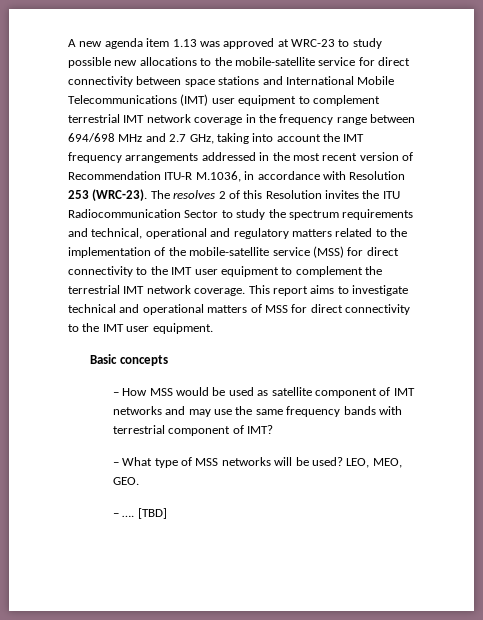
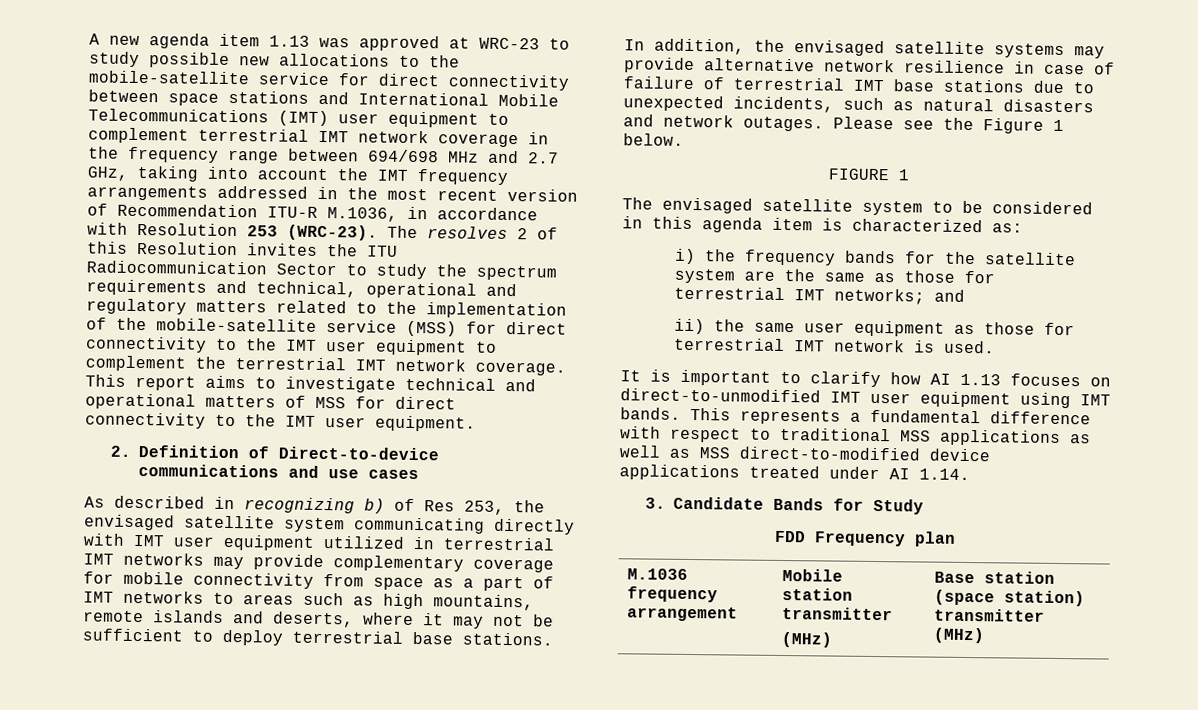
[90,354,168,366] [112,387,415,398] [112,406,402,417] [112,425,274,436] [112,457,402,468] [112,477,139,485] [112,508,167,519] Basic concepts // – How MSS would be used as satellite component of IMT networks and may use the same frequency bands with terrestrial component of IMT? // – What type of MSS networks will be used? LEO, MEO, GEO. // – …. [TBD] -> [110,445,440,461] [138,464,420,480] [84,495,545,515] [84,514,575,535] [83,533,555,551] [83,552,554,573] [83,571,554,592] [83,590,534,611] [83,610,554,629] [82,628,553,646] [624,38,1105,59] [624,57,1115,75] [623,76,1094,94] [623,95,1094,113] [623,114,1064,134] [623,133,684,146] [827,168,910,181] [622,197,1093,216] [622,216,1023,233] [673,248,1076,266] [673,268,995,284] [673,286,965,305] [673,318,1075,337] [673,337,995,354] [620,369,1111,388] [620,388,1111,409] [620,407,1091,425] [620,426,1091,446] [619,445,991,462] [619,464,970,481] [645,496,925,515] [773,530,956,547] [626,568,688,580] [626,586,718,603] [626,606,738,622] [781,568,843,582] [781,587,853,601] [781,606,893,621] [780,631,833,648] [933,571,1055,584] [933,589,1085,607] [933,608,1045,622] [932,627,985,644] 2. Definition of Direct-to-device communications and use cases // As described in recognizing b) of Res 253, the envisaged satellite system communicating directly with IMT user equipment utilized in terrestrial IMT networks may provide complementary coverage for mobile connectivity from space as a part of IMT networks to areas such as high mountains, remote islands and deserts, where it may not be sufficient to deploy terrestrial base stations. In addition, the envisaged satellite systems may provide alternative network resilience in case of failure of terrestrial IMT base stations due to unexpected incidents, such as natural disasters and network outages. Please see the Figure 1 below. // FIGURE 1 // The envisaged satellite system to be considered in this agenda item is characterized as: // i) the frequency bands for the satellite system are the same as those for terrestrial IMT networks; and // ii) the same user equipment as those for terrestrial IMT network is used. // It is important to clarify how AI 1.13 focuses on direct-to-unmodified IMT user equipment using IMT bands. This represents a fundamental difference with respect to traditional MSS applications as well as MSS direct-to-modified device applications treated under AI 1.14. // 3. Candidate Bands for Study // FDD Frequency plan // M.1036 frequency arrangement | Mobile station transmitter // (MHz) | Base station (space station) transmitter (MHz)

